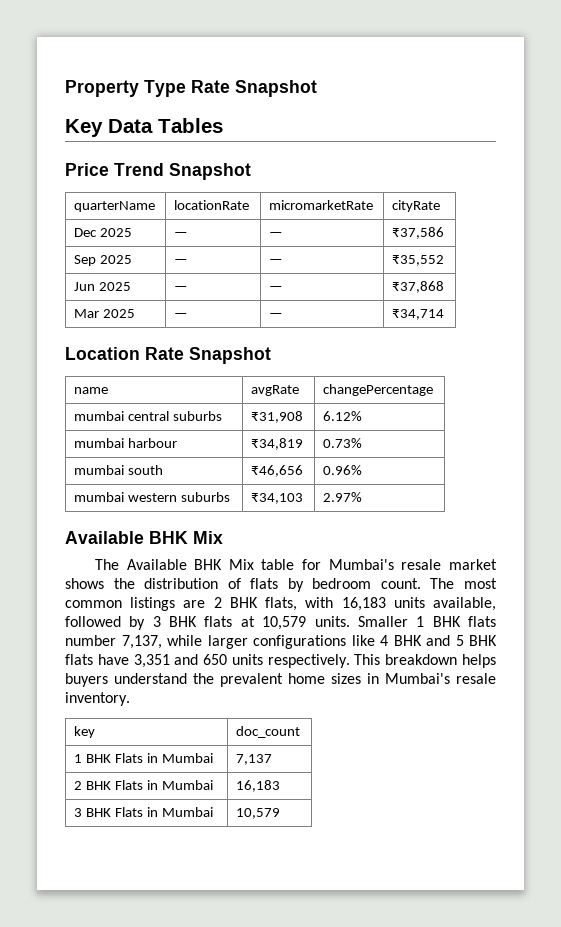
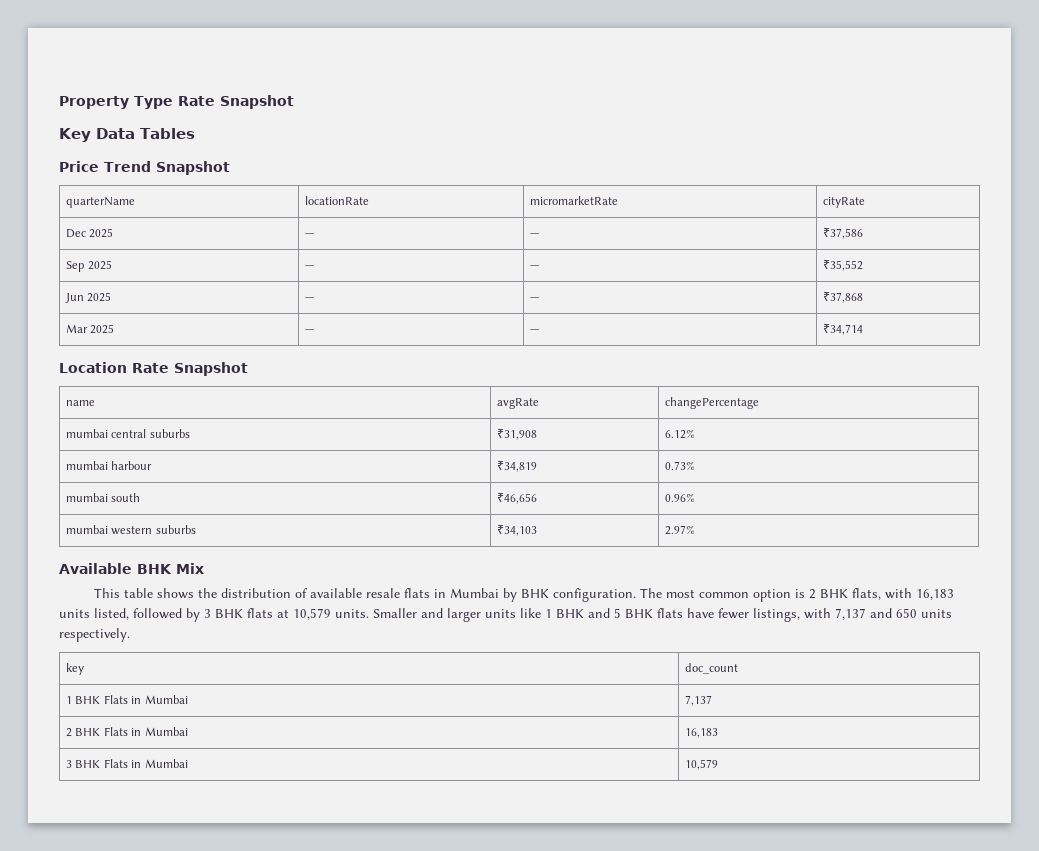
[94,559,497,570] [65,578,421,592] The Available BHK Mix table for Mumbai's resale market shows the distribution of flats by bedroom count. -> [94,588,637,602] This table shows the distribution of available resale flats in Mumbai by BHK configuration.
[130,597,206,611] listings are -> [753,589,806,602] option is
[433,597,497,611] available, -> [94,608,129,620] listed,
[416,616,497,627] [65,635,388,649] 1 BHK flats number 7,137, while larger configurations like 4 -> [421,608,552,622] and larger units like 1
[133,654,170,668] 3,351 -> [718,608,866,622] fewer listings, with 7,137
[354,654,496,668] [65,673,496,687] [65,692,130,706] This breakdown helps buyers understand the prevalent home sizes in Mumbai's resale inventory. -> (130, 635) none

